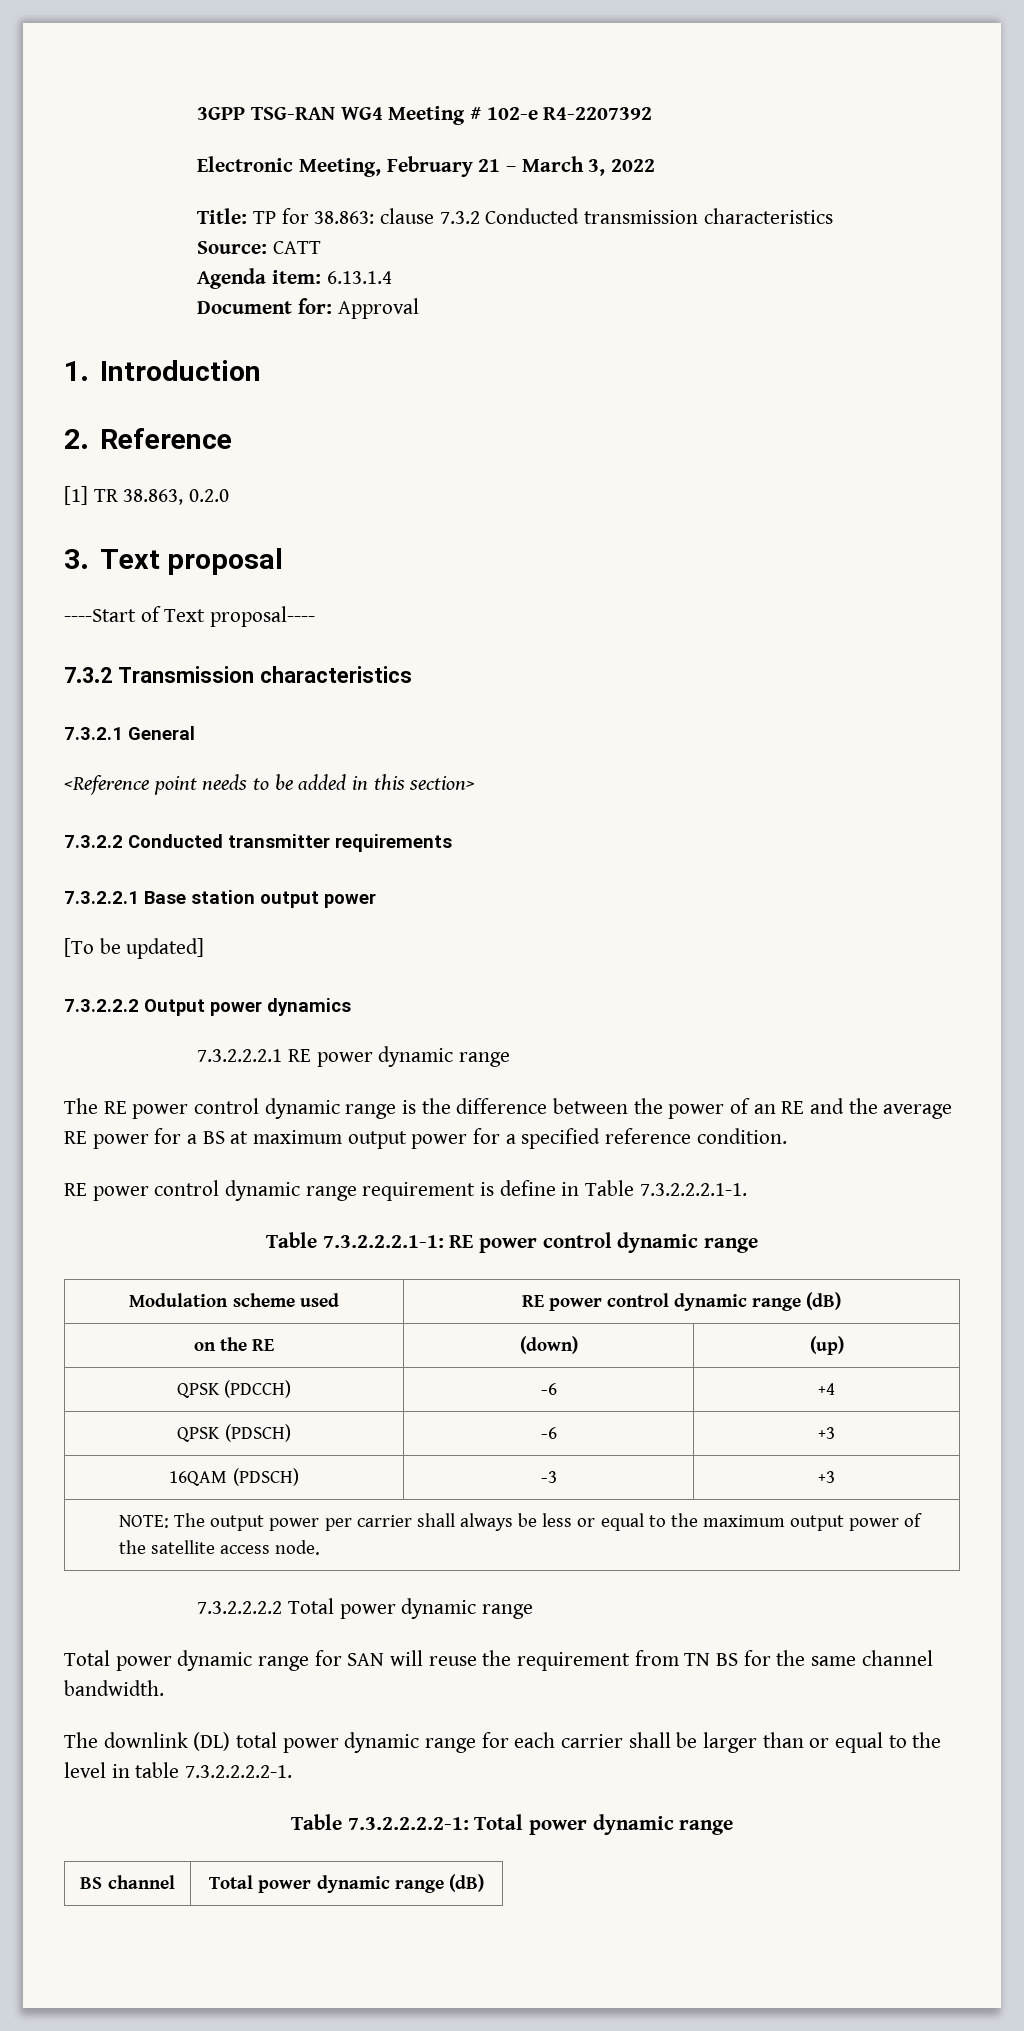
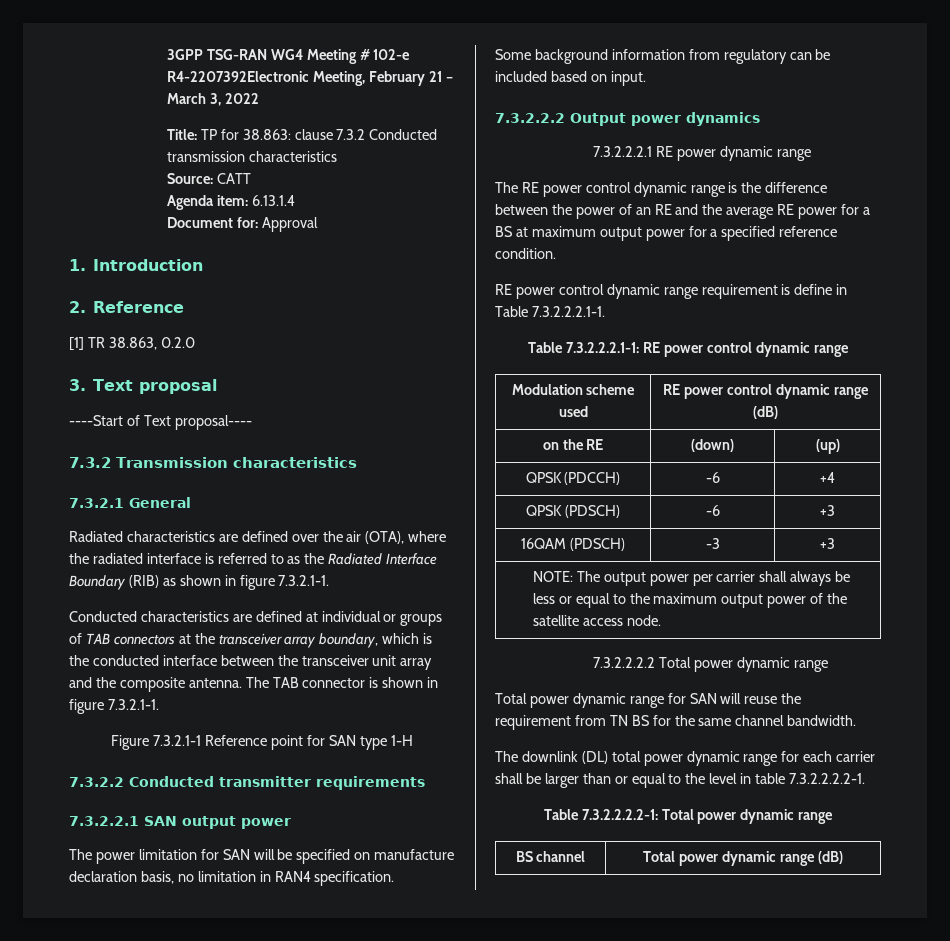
[543,107,653,120] [197,156,294,172] R4-2207392 // Electronic -> [166,71,309,82] R4-2207392Electronic
[64,774,476,795] <Reference point needs to be added in this section> -> [69,531,447,544] [69,553,438,565] [69,575,330,590] [69,611,443,626] [69,633,433,648] [69,655,433,670] [69,677,439,692] [69,699,159,714] [111,735,413,750] Radiated characteristics are defined over the air (OTA), where the radiated interface is referred to as the Radiated Interface Boundary (RIB) as shown in figure 7.3.2.1-1. // Conducted characteristics are defined at individual or groups of TAB connectors at the transceiver array boundary, which is the conducted interface between the transceiver unit array and the composite antenna. The TAB connector is shown in figure 7.3.2.1-1. // Figure 7.3.2.1-1 Reference point for SAN type 1-H
[144,890,255,904] Base station -> [144,816,177,826] SAN
[64,938,205,959] [To be updated] -> [69,849,455,864] [69,871,395,886] [495,49,831,64] [495,71,646,86] The power limitation for SAN will be specified on manufacture declaration basis, no limitation in RAN4 specification. // Some background information from regulatory can be included based on input.

